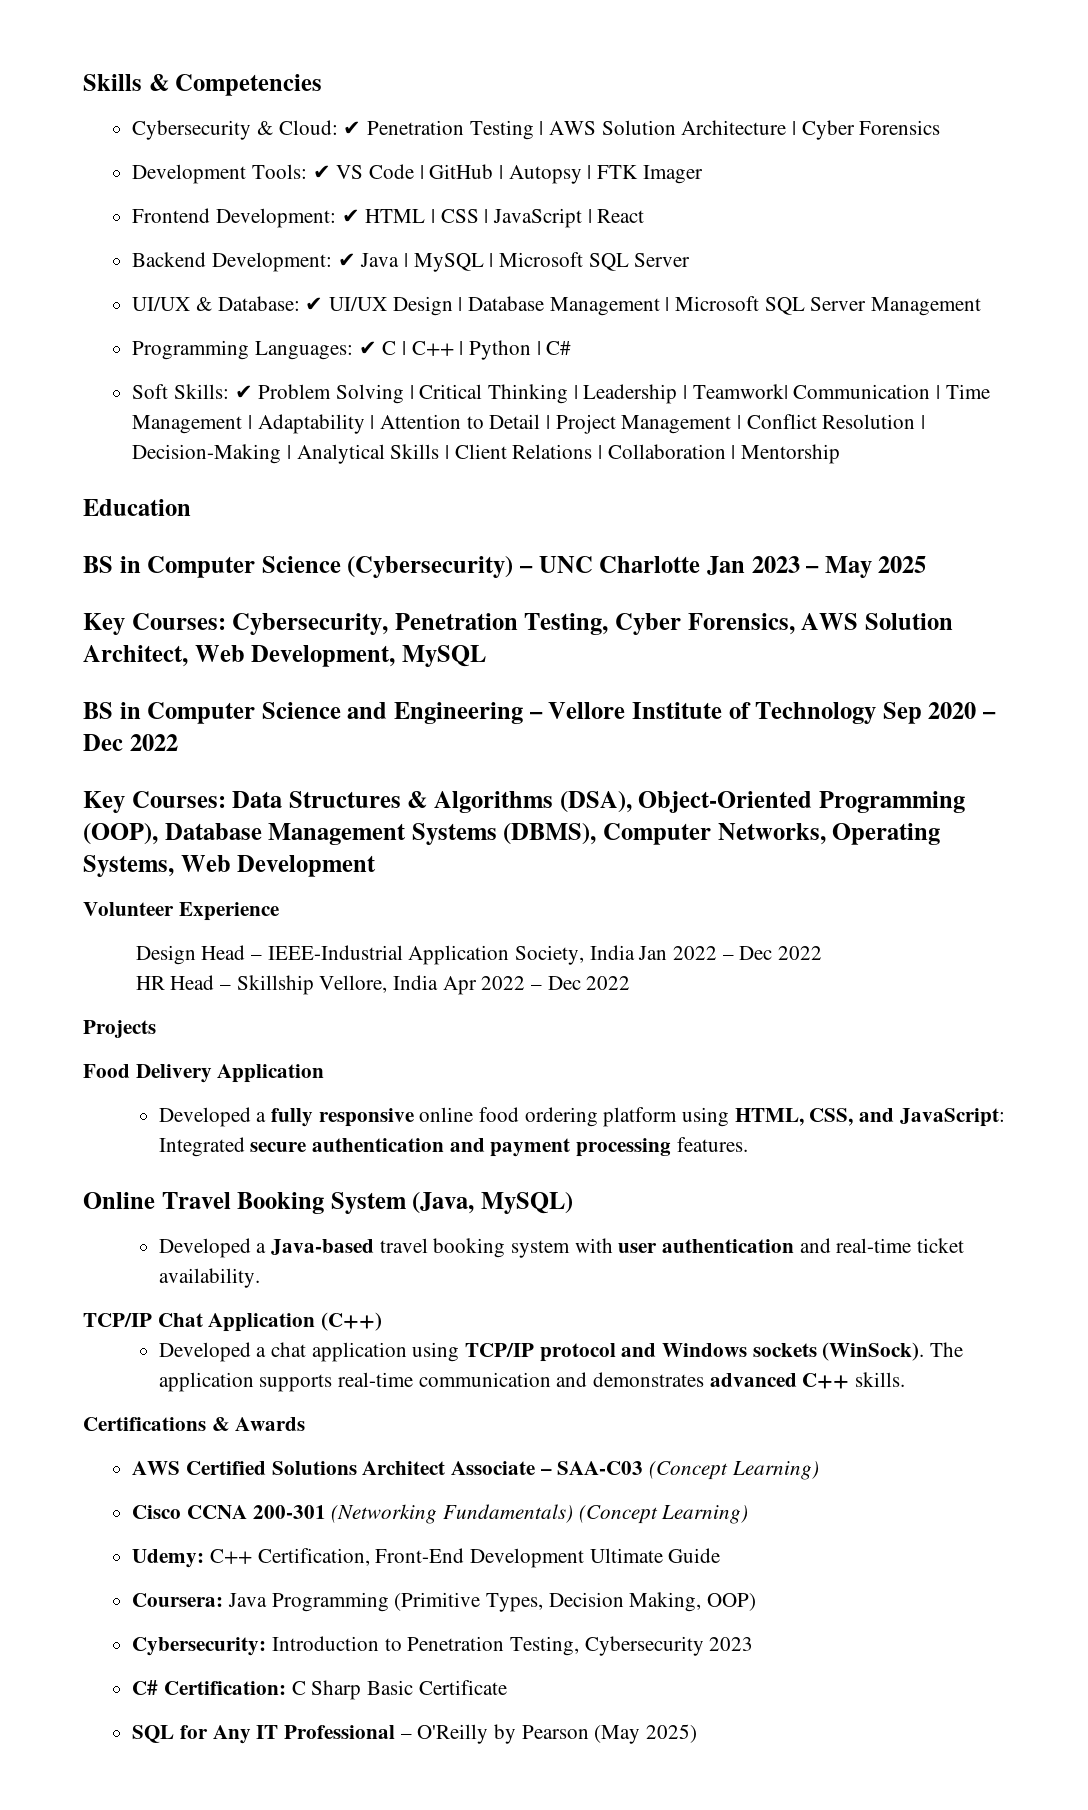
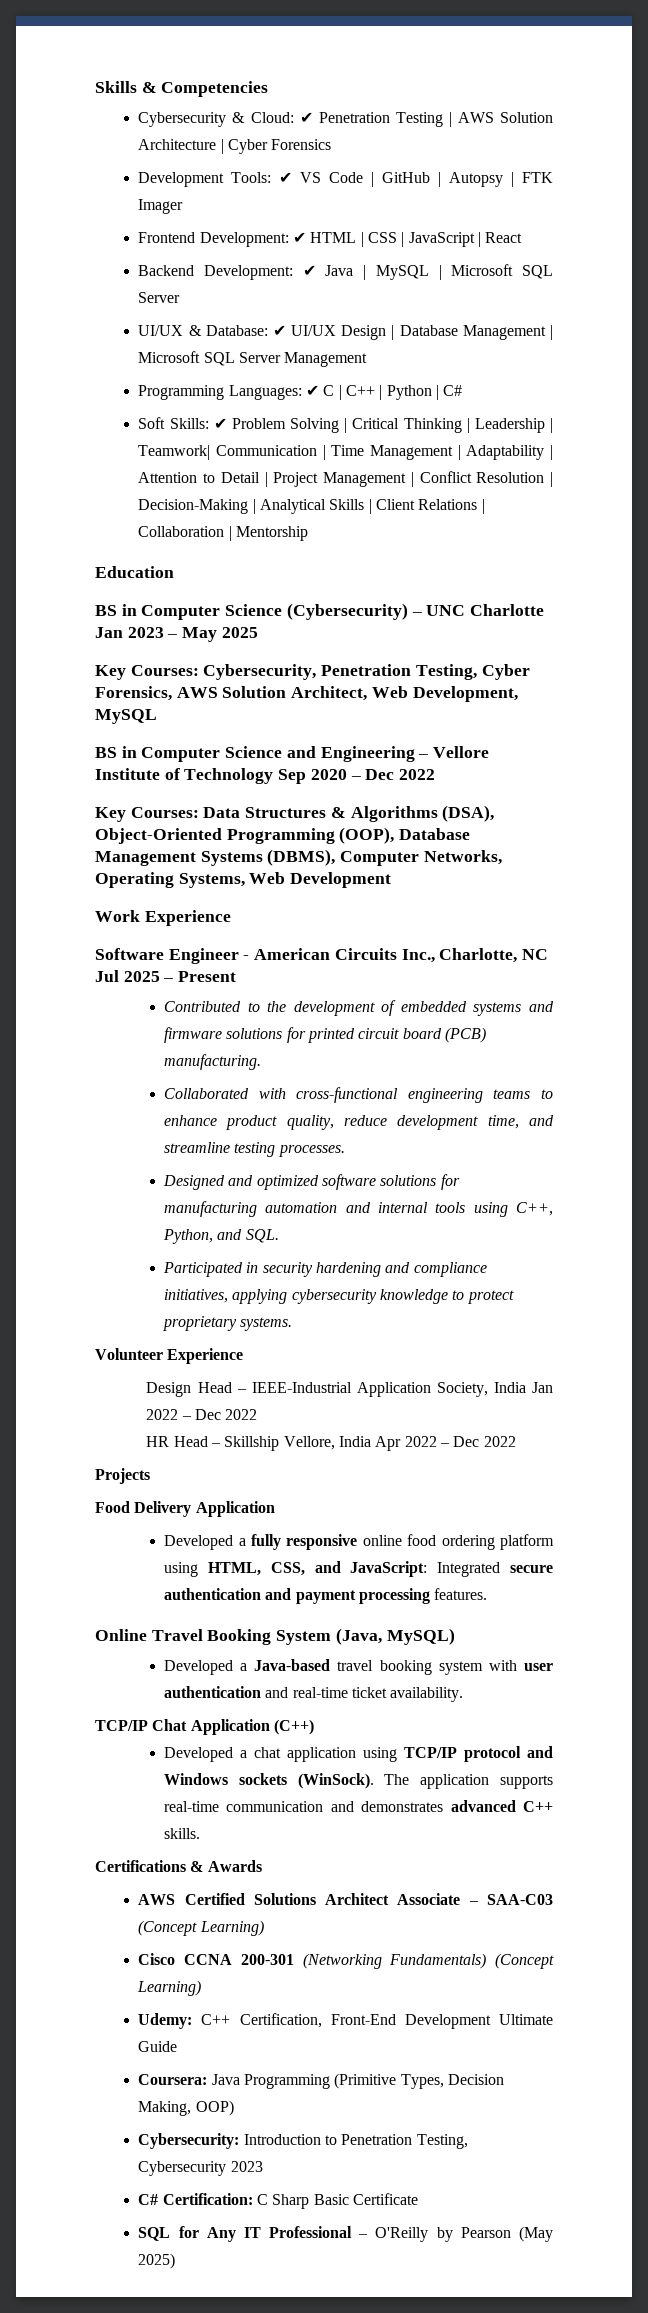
(377, 866) none -> [95,910,231,926] [95,948,549,964] [95,970,237,982] [164,1000,554,1016] [164,1027,486,1043] [164,1054,262,1070] [164,1087,553,1103] [164,1115,554,1130] [164,1142,345,1157] [163,1174,460,1190] [164,1201,553,1217] [163,1229,279,1244] [163,1262,487,1277] [164,1289,514,1304] [163,1316,293,1331] // Work Experience // Software Engineer - American Circuits Inc., Charlotte, NC Jul 2025 – Present // Contributed to the development of embedded systems and firmware solutions for printed circuit board (PCB) manufacturing. // Collaborated with cross-functional engineering teams to enhance product quality, reduce development time, and streamline testing processes. // Designed and optimized software solutions for manufacturing automation and internal tools using C++, Python, and SQL. // Participated in security hardening and compliance initiatives, applying cybersecurity knowledge to protect proprietary systems.

